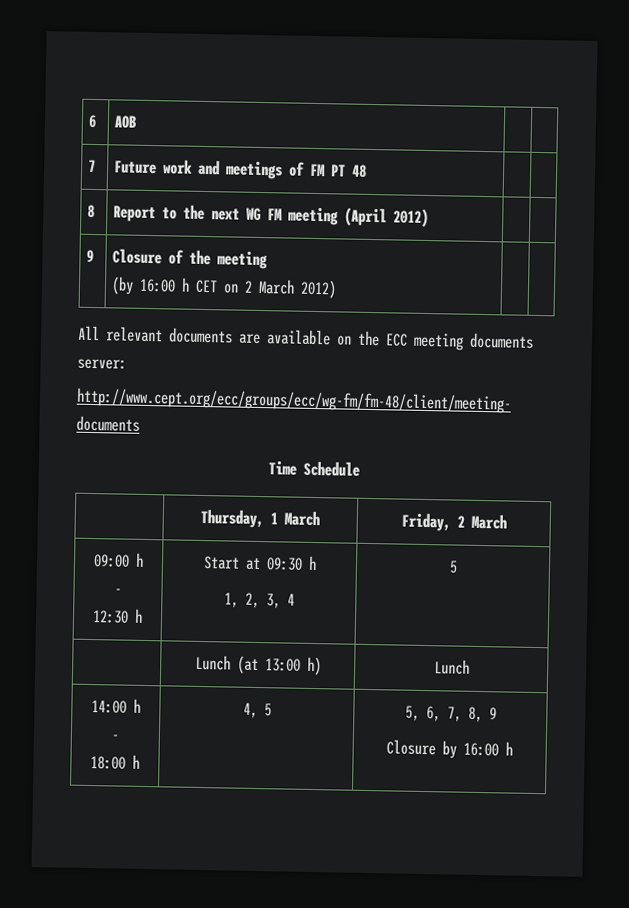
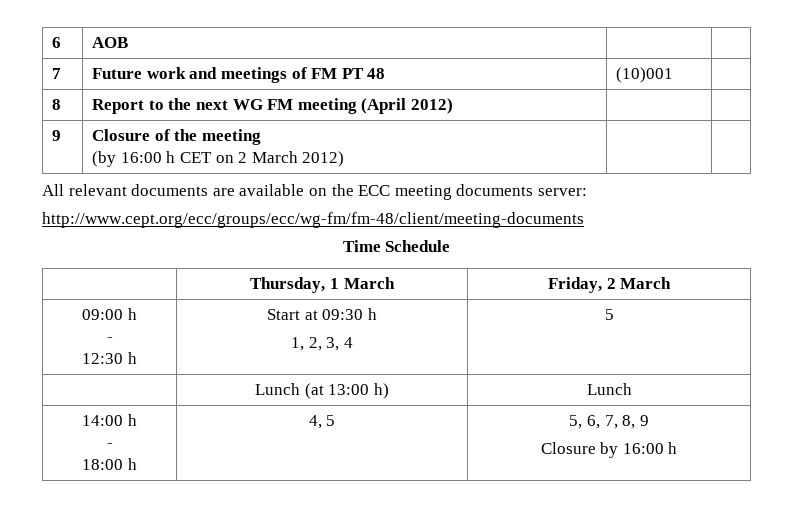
(367, 171) none -> [616,67,674,83] (10)001

